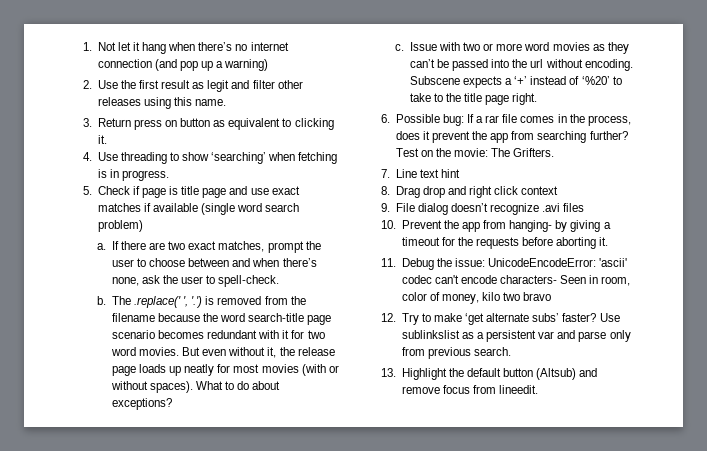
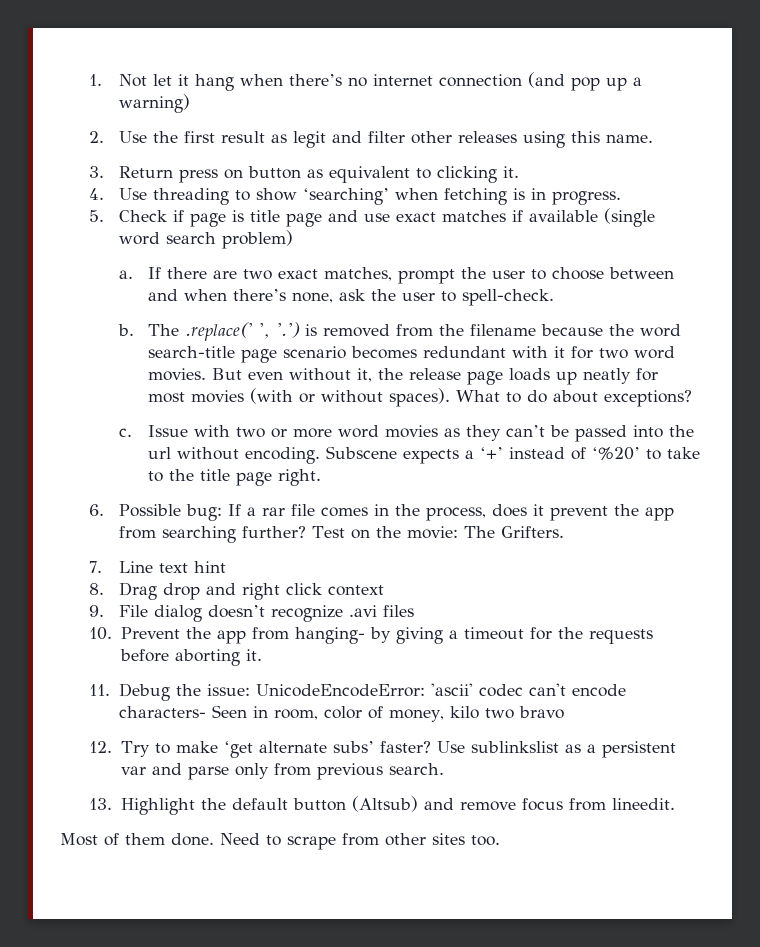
(539, 389) none -> [60,833,500,850] // Most of them done. Need to scrape from other sites too.

